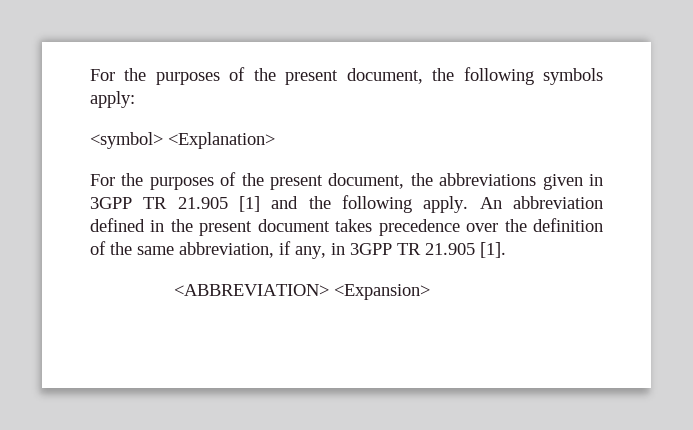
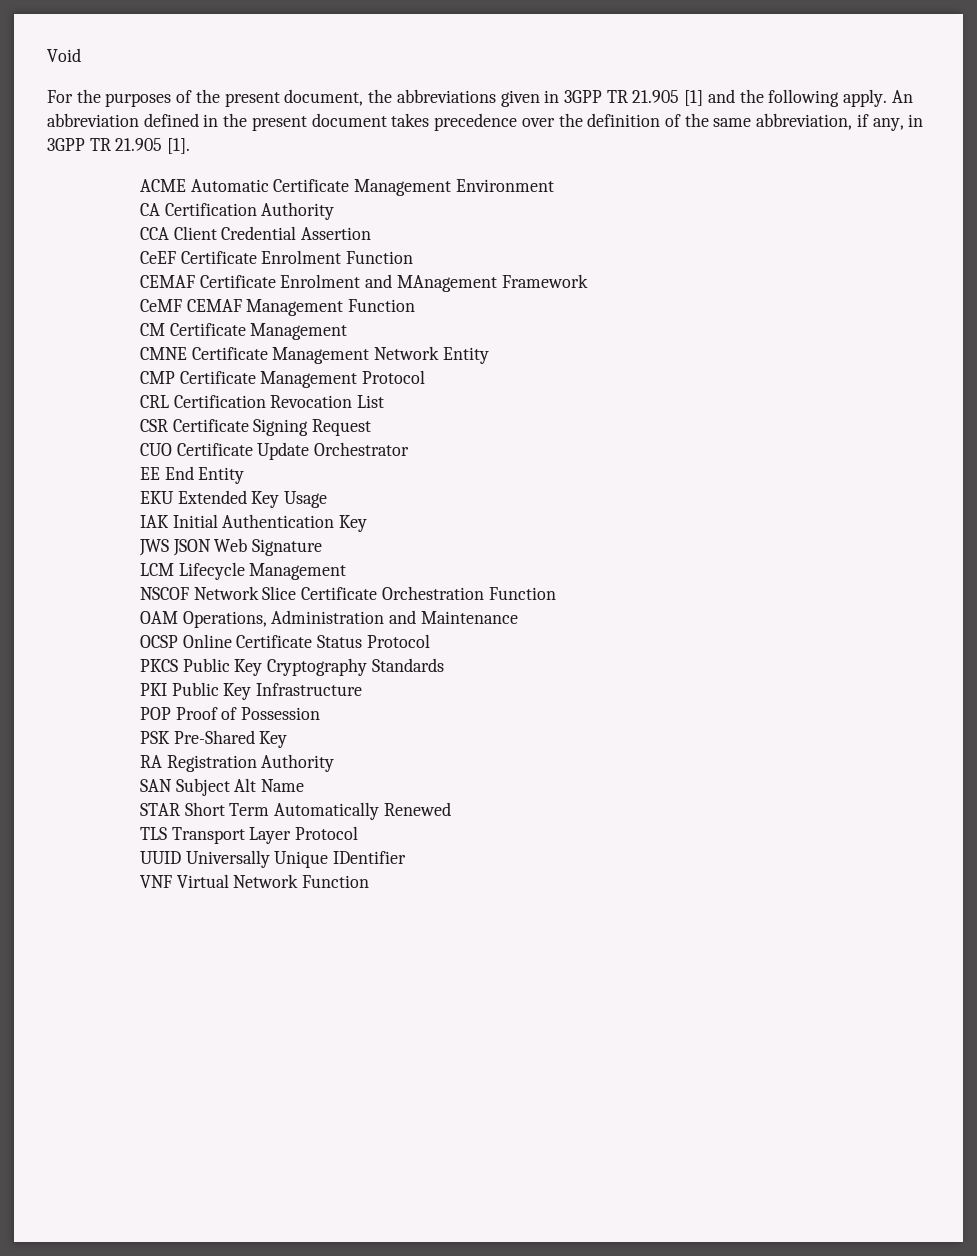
[90,67,603,85] [90,91,135,108] [90,132,275,149] For the purposes of the present document, the following symbols apply: // <symbol> <Explanation> -> [47,48,81,62] Void
[173,284,430,300] <ABBREVIATION> <Expansion> -> [139,179,554,196] [139,202,335,220] [139,226,372,240] [139,250,414,264] [139,274,588,292] [139,299,416,316] [139,323,348,340] [139,346,489,364] [139,370,426,388] [139,395,385,408] [139,419,372,436] [139,442,410,460] [139,466,245,484] [139,490,328,508] [139,514,368,532] [138,538,323,556] [139,562,347,580] [139,586,556,600] [139,610,518,628] [139,634,430,648] [139,658,444,676] [139,682,363,700] [139,707,321,720] [139,730,288,748] [139,754,335,772] [139,778,305,796] [139,802,451,820] [139,826,359,844] [139,850,407,868] [139,874,370,888] ACME Automatic Certificate Management Environment // CA Certification Authority // CCA Client Credential Assertion // CeEF Certificate Enrolment Function // CEMAF Certificate Enrolment and MAnagement Framework // CeMF CEMAF Management Function // CM Certificate Management // CMNE Certificate Management Network Entity // CMP Certificate Management Protocol // CRL Certification Revocation List // CSR Certificate Signing Request // CUO Certificate Update Orchestrator // EE End Entity // EKU Extended Key Usage // IAK Initial Authentication Key // JWS JSON Web Signature // LCM Lifecycle Management // NSCOF Network Slice Certificate Orchestration Function // OAM Operations, Administration and Maintenance // OCSP Online Certificate Status Protocol // PKCS Public Key Cryptography Standards // PKI Public Key Infrastructure // POP Proof of Possession // PSK Pre-Shared Key // RA Registration Authority // SAN Subject Alt Name // STAR Short Term Automatically Renewed // TLS Transport Layer Protocol // UUID Universally Unique IDentifier // VNF Virtual Network Function

